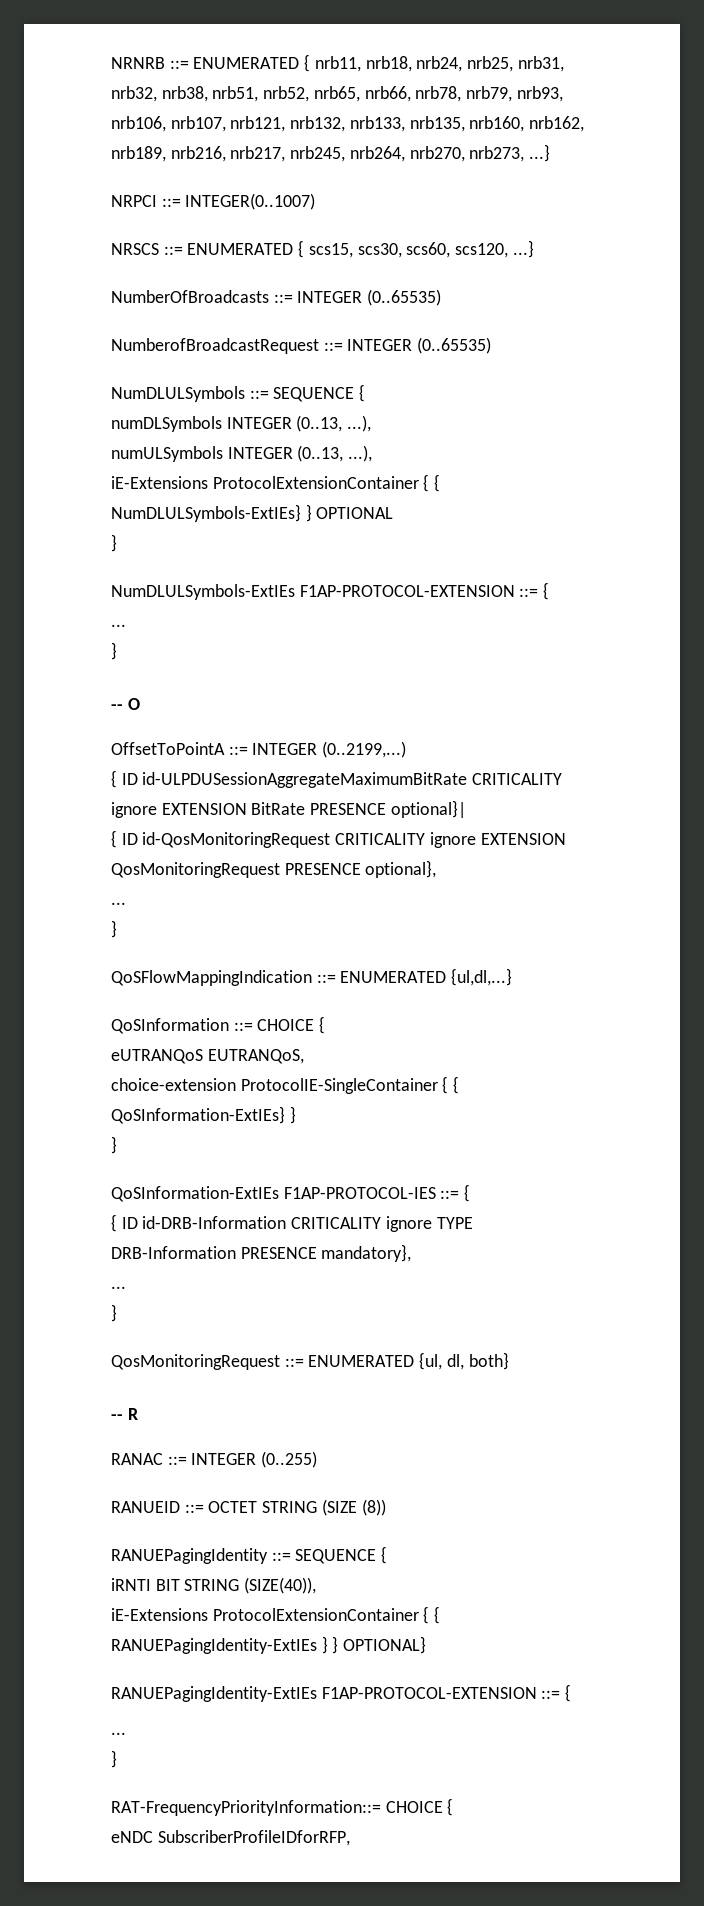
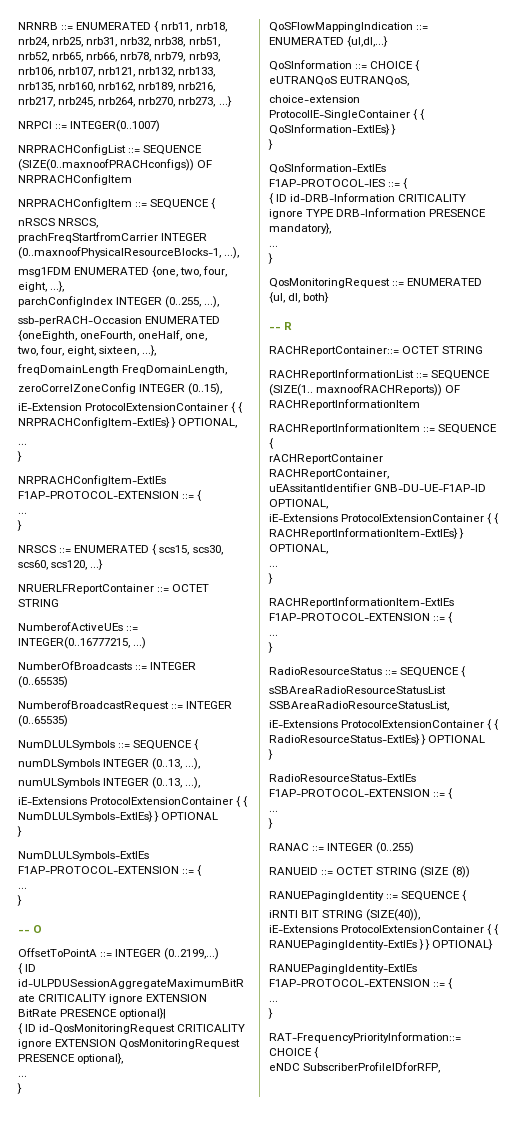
(316, 201) none -> [18,144,203,155] [18,159,213,171] [18,174,132,185] [18,198,217,209] [18,218,99,228] [18,232,208,243] [18,247,240,259] [18,266,228,277] [18,281,65,292] [18,296,220,308] [18,316,221,326] [18,330,208,341] [17,345,157,356] [17,364,228,375] [18,383,223,395] [18,402,244,413] [18,417,238,428] [18,443,27,445] [17,451,22,462] [18,475,166,486] [18,490,203,501] [18,512,27,514] [17,520,22,531] // NRPRACHConfigList ::= SEQUENCE (SIZE(0..maxnoofPRACHconfigs)) OF NRPRACHConfigItem // NRPRACHConfigItem ::= SEQUENCE { // nRSCS NRSCS, // prachFreqStartfromCarrier INTEGER (0..maxnoofPhysicalResourceBlocks-1, ...), // msg1FDM ENUMERATED {one, two, four, eight, ...}, // parchConfigIndex INTEGER (0..255, ...), // ssb-perRACH-Occasion ENUMERATED {oneEighth, oneFourth, oneHalf, one, // two, four, eight, sixteen, ...}, // freqDomainLength FreqDomainLength, // zeroCorrelZoneConfig INTEGER (0..15), // iE-Extension ProtocolExtensionContainer { { NRPRACHConfigItem-ExtIEs} } OPTIONAL, // ... // } // NRPRACHConfigItem-ExtIEs F1AP-PROTOCOL-EXTENSION ::= { // ... // }
(534, 249) none -> [18,584,210,594] [18,599,59,607] [18,622,139,631] [18,637,147,649] // NRUERLFReportContainer ::= OCTET STRING // NumberofActiveUEs ::= INTEGER(0..16777215, ...)
(138, 1414) none -> [269,346,484,356] [269,369,491,380] [269,384,461,396] [269,399,420,410] [269,423,498,434] [269,438,274,449] [269,454,383,464] [269,469,389,479] [269,483,487,492] [269,499,328,509] [269,513,500,524] [269,528,465,539] [269,544,328,554] [269,565,278,567] [268,573,273,584] [269,597,454,608] [269,612,454,623] [269,634,278,636] [268,642,273,653] [269,666,467,677] [269,686,446,694] [269,701,449,711] [269,719,500,730] [269,734,486,745] [268,749,273,760] [269,774,416,782] [269,788,454,799] [269,810,278,812] [268,818,273,829] // RACHReportContainer::= OCTET STRING // RACHReportInformationList ::= SEQUENCE (SIZE(1.. maxnoofRACHReports)) OF RACHReportInformationItem // RACHReportInformationItem ::= SEQUENCE { // rACHReportContainer RACHReportContainer, // uEAssitantIdentifier GNB-DU-UE-F1AP-ID OPTIONAL, // iE-Extensions ProtocolExtensionContainer { { RACHReportInformationItem-ExtIEs} } OPTIONAL, // ... // } // RACHReportInformationItem-ExtIEs F1AP-PROTOCOL-EXTENSION ::= { // ... // } // RadioResourceStatus ::= SEQUENCE { // sSBAreaRadioResourceStatusList SSBAreaRadioResourceStatusList, // iE-Extensions ProtocolExtensionContainer { { RadioResourceStatus-ExtIEs} } OPTIONAL // } // RadioResourceStatus-ExtIEs F1AP-PROTOCOL-EXTENSION ::= { // ... // }

